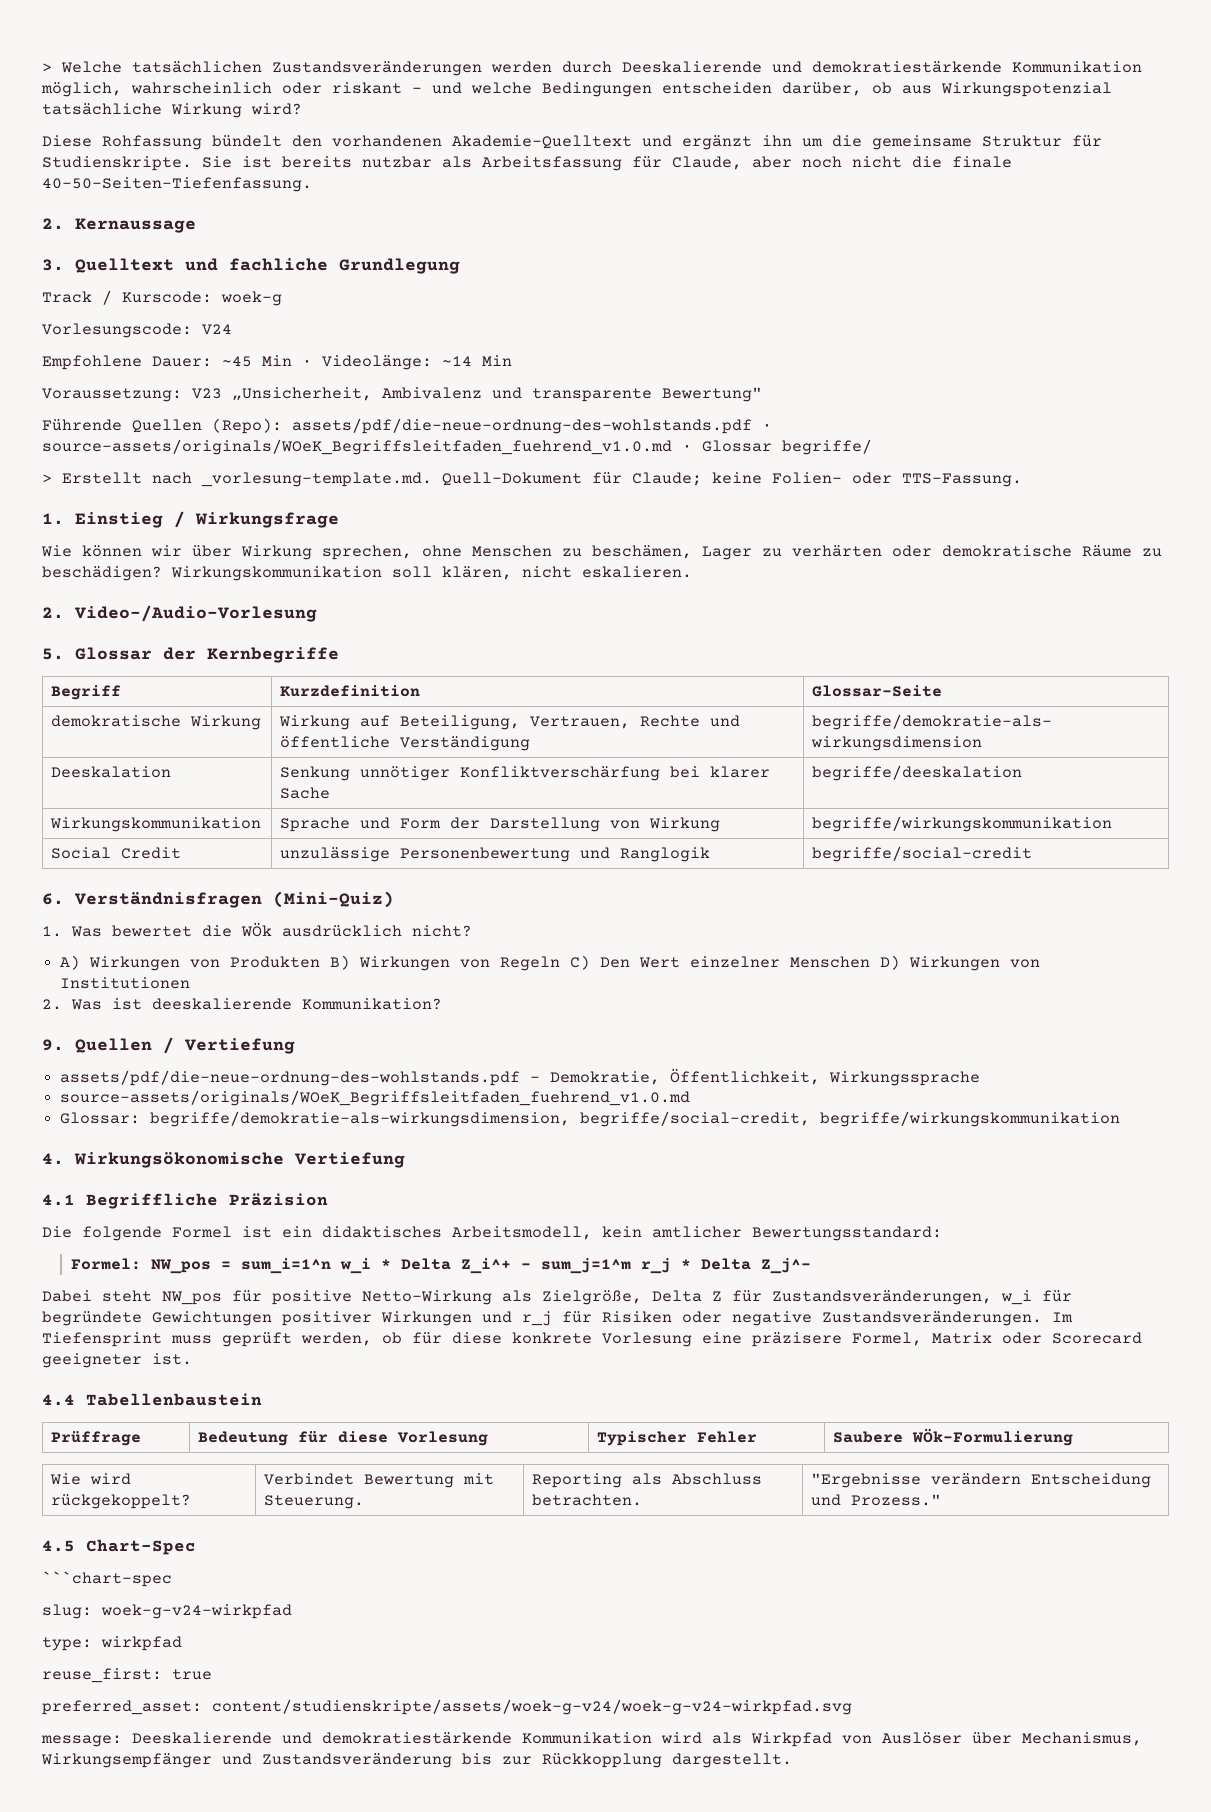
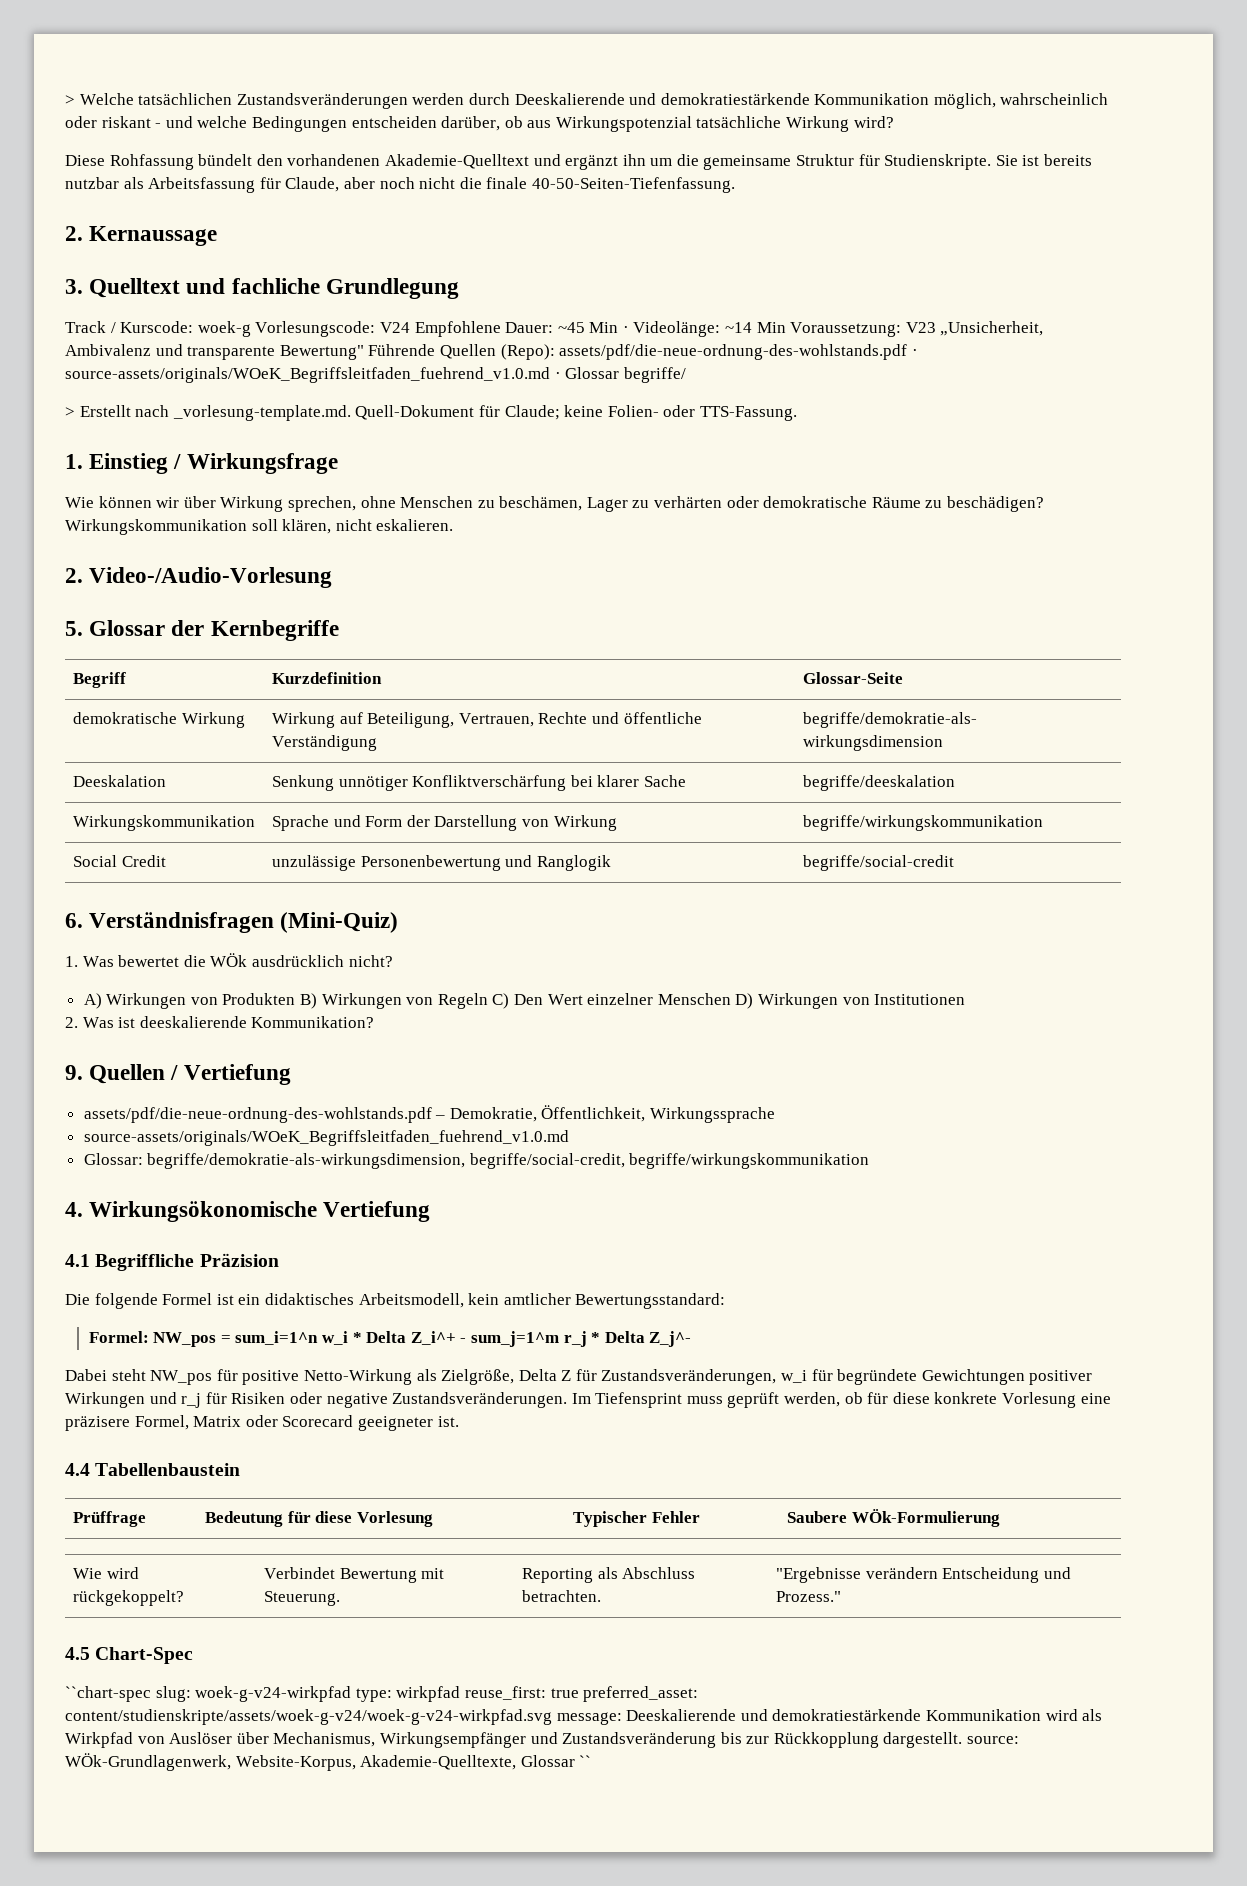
(282, 298) // -> (251, 329) none
(232, 329) // -> (410, 327) none
(512, 360) // -> (786, 327) none
(762, 394) // -> (364, 352) none
[42,1571,172,1587] ```chart-spec // -> [65,1686,151,1702] ``chart-spec
(292, 1611) // -> (352, 1694) none
(182, 1643) // -> (461, 1694) none
(212, 1674) // -> (579, 1693) none
(852, 1707) // -> (552, 1717) none
(792, 1760) none -> [967,1736,1020,1744] [65,1753,592,1771] source: WÖk-Grundlagenwerk, Website-Korpus, Akademie-Quelltexte, Glossar ``

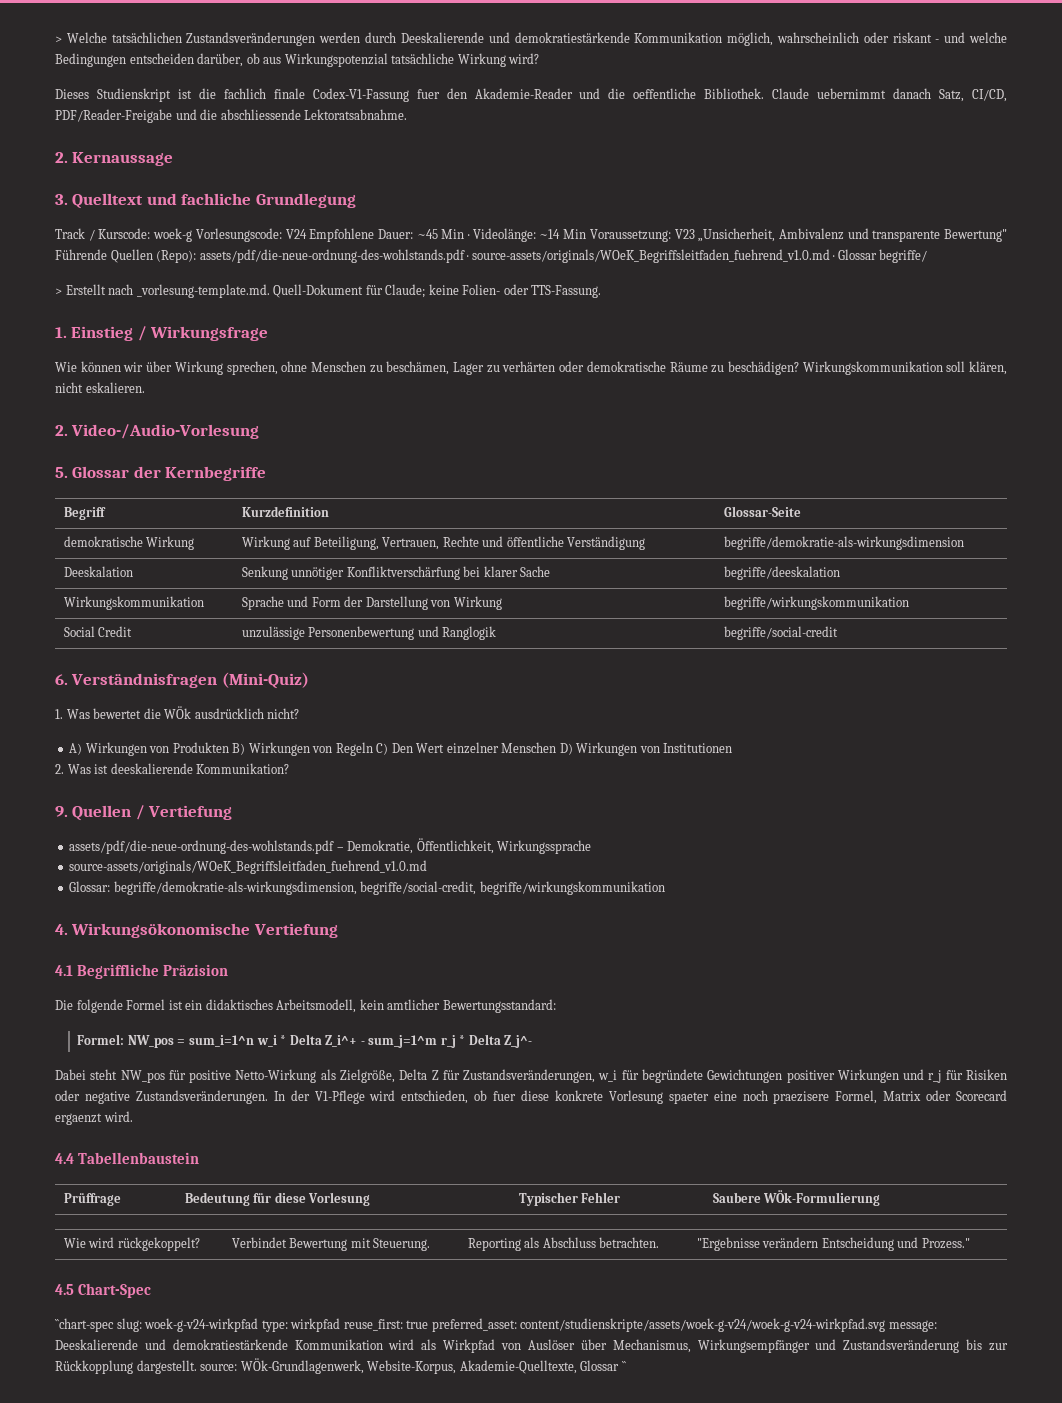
[65,154,1093,170] [65,177,735,193] Diese Rohfassung bündelt den vorhandenen Akademie-Quelltext und ergänzt ihn um die gemeinsame Struktur für Studienskripte. Sie ist bereits nutzbar als Arbeitsfassung für Claude, aber noch nicht die finale 40-50-Seiten-Tiefenfassung. -> [55,88,1008,102] [55,109,408,123] Dieses Studienskript ist die fachlich finale Codex-V1-Fassung fuer den Akademie-Reader und die oeffentliche Bibliothek. Claude uebernimmt danach Satz, CI/CD, PDF/Reader-Freigabe und die abschliessende Lektoratsabnahme.
[571,1392,1111,1408] [65,1416,130,1431] Im Tiefensprint muss geprüft werden, ob für diese konkrete Vorlesung eine präzisere -> [273,1090,830,1104] In der V1-Pflege wird entschieden, ob fuer diese konkrete Vorlesung spaeter eine noch praezisere
[357,1416,459,1431] geeigneter ist. -> [55,1111,133,1125] ergaenzt wird.

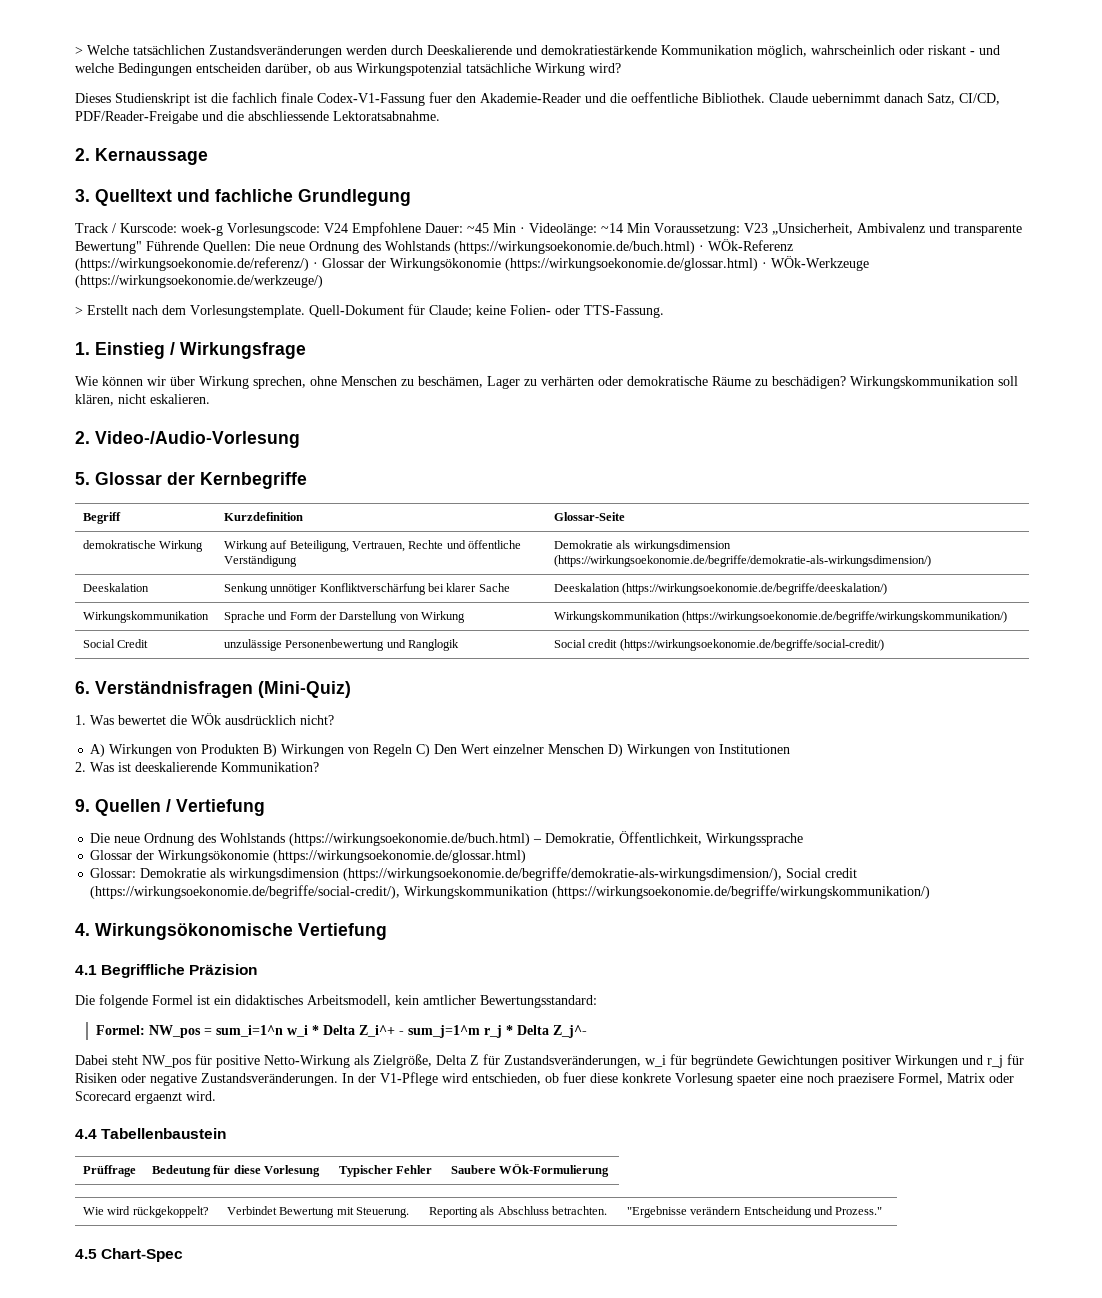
[110,249,928,263] Quellen (Repo): assets/pdf/die-neue-ordnung-des-wohlstands.pdf · source-assets/originals/WOeK_Begriffsleitfaden_fuehrend_v1.0.md · Glossar begriffe/ -> [203,239,793,254] [75,256,869,271] [75,275,323,288] Quellen: Die neue Ordnung des Wohlstands (https://wirkungsoekonomie.de/buch.html) · WÖk-Referenz (https://wirkungsoekonomie.de/referenz/) · Glossar der Wirkungsökonomie (https://wirkungsoekonomie.de/glossar.html) · WÖk-Werkzeuge (https://wirkungsoekonomie.de/werkzeuge/)
[136,284,270,298] _vorlesung-template.md. -> [162,305,305,318] dem Vorlesungstemplate.
[723,536,964,550] begriffe/demokratie-als-wirkungsdimension -> [553,540,731,552] [553,555,931,567] Demokratie als wirkungsdimension (https://wirkungsoekonomie.de/begriffe/demokratie-als-wirkungsdimension/)
[723,566,840,580] begriffe/deeskalation -> [553,583,888,595] Deeskalation (https://wirkungsoekonomie.de/begriffe/deeskalation/)
[723,596,909,610] begriffe/wirkungskommunikation -> [553,611,1008,623] Wirkungskommunikation (https://wirkungsoekonomie.de/begriffe/wirkungskommunikation/)
[723,626,838,640] begriffe/social-credit -> [553,639,884,651] Social credit (https://wirkungsoekonomie.de/begriffe/social-credit/)
[69,838,592,854] [69,860,428,874] [69,881,665,895] assets/pdf/die-neue-ordnung-des-wohlstands.pdf – Demokratie, Öffentlichkeit, Wirkungssprache // source-assets/originals/WOeK_Begriffsleitfaden_fuehrend_v1.0.md // Glossar: begriffe/demokratie-als-wirkungsdimension, begriffe/social-credit, begriffe/wirkungskommunikation -> [90,831,804,846] [90,850,527,863] [90,867,858,881] [90,885,931,899] Die neue Ordnung des Wohlstands (https://wirkungsoekonomie.de/buch.html) – Demokratie, Öffentlichkeit, Wirkungssprache // Glossar der Wirkungsökonomie (https://wirkungsoekonomie.de/glossar.html) // Glossar: Demokratie als wirkungsdimension (https://wirkungsoekonomie.de/begriffe/demokratie-als-wirkungsdimension/), Social credit (https://wirkungsoekonomie.de/begriffe/social-credit/), Wirkungskommunikation (https://wirkungsoekonomie.de/begriffe/wirkungskommunikation/)
[55,1318,937,1332] [55,1339,1009,1353] [55,1358,626,1374] // ``chart-spec slug: woek-g-v24-wirkpfad type: wirkpfad reuse_first: true preferred_asset: content/studienskripte/assets/woek-g-v24/woek-g-v24-wirkpfad.svg message: Deeskalierende und demokratiestärkende Kommunikation wird als Wirkpfad von Auslöser über Mechanismus, Wirkungsempfänger und Zustandsveränderung bis zur Rückkopplung dargestellt. source: WÖk-Grundlagenwerk, Website-Korpus, Akademie-Quelltexte, Glossar `` -> (184, 1255) none

